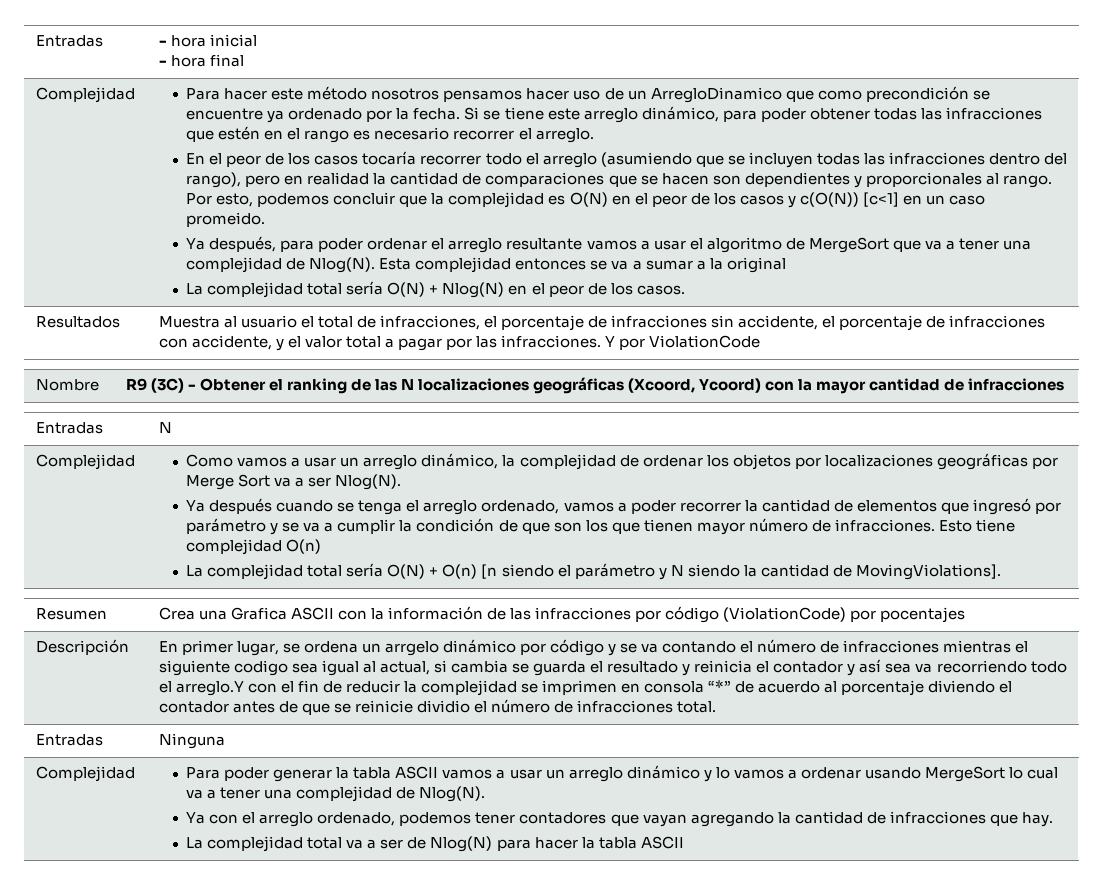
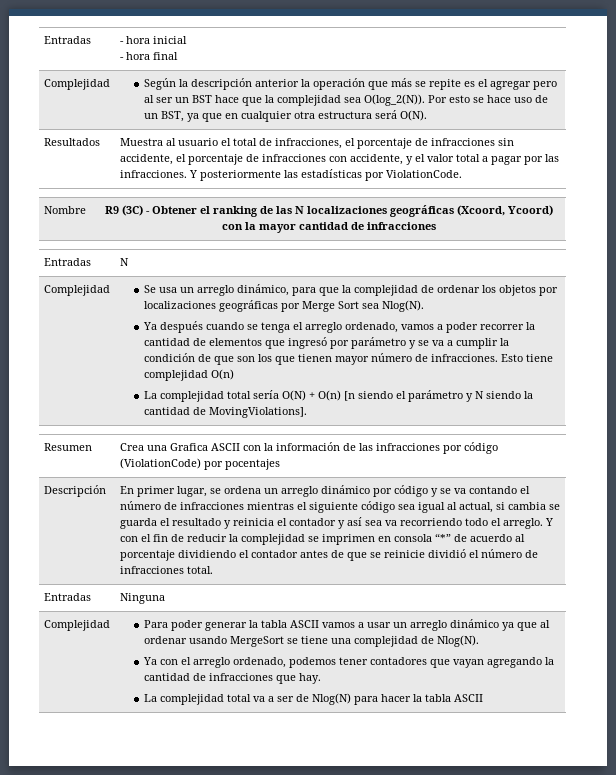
[186,86,990,103] [186,106,1042,123] [186,126,594,143] [186,151,1068,168] [186,172,1052,188] [186,192,986,208] [186,212,266,227] [186,236,1032,253] [186,257,786,273] [186,281,685,298] Para hacer este método nosotros pensamos hacer uso de un ArregloDinamico que como precondición se encuentre ya ordenado por la fecha. Si se tiene este arreglo dinámico, para poder obtener todas las infracciones que estén en el rango es necesario recorrer el arreglo. // En el peor de los casos tocaría recorrer todo el arreglo (asumiendo que se incluyen todas las infracciones dentro del rango), pero en realidad la cantidad de comparaciones que se hacen son dependientes y proporcionales al rango. Por esto, podemos concluir que la complejidad es O(N) en el peor de los casos y c(O(N)) [c<1] en un caso promeido. // Ya después, para poder ordenar el arreglo resultante vamos a usar el algoritmo de MergeSort que va a tener una complejidad de Nlog(N). Esta complejidad entonces se va a sumar a la original // La complejidad total sería O(N) + Nlog(N) en el peor de los casos. -> [143,78,557,90] [143,94,548,106] [143,110,427,122] Según la descripción anterior la operación que más se repite es el agregar pero al ser un BST hace que la complejidad sea O(log_2(N)). Por esto se hace uso de un BST, ya que en cualquier otra estructura será O(N).
[619,335,761,350] por ViolationCode -> [199,169,462,181] posteriormente las estadísticas por ViolationCode.
[186,454,337,467] Como vamos a usar -> [143,285,177,293] Se usa
(499, 461) none -> [291,287,339,296] para que
[274,477,332,487] va a ser -> [361,303,379,309] sea
[384,641,439,656] arrgelo -> [280,486,318,497] arreglo
[233,660,288,676] codigo -> [360,501,395,513] código
[175,681,244,696] arreglo.Y -> [502,518,553,529] arreglo. Y
[928,680,996,693] diviendo -> [177,550,236,558] dividiendo
[416,700,470,713] dividio -> [427,549,466,558] dividió
[703,766,1059,782] [186,787,261,799] y lo vamos a ordenar usando MergeSort lo cual va a tener -> [501,620,550,631] [143,636,328,647] ya que al ordenar usando MergeSort se tiene

